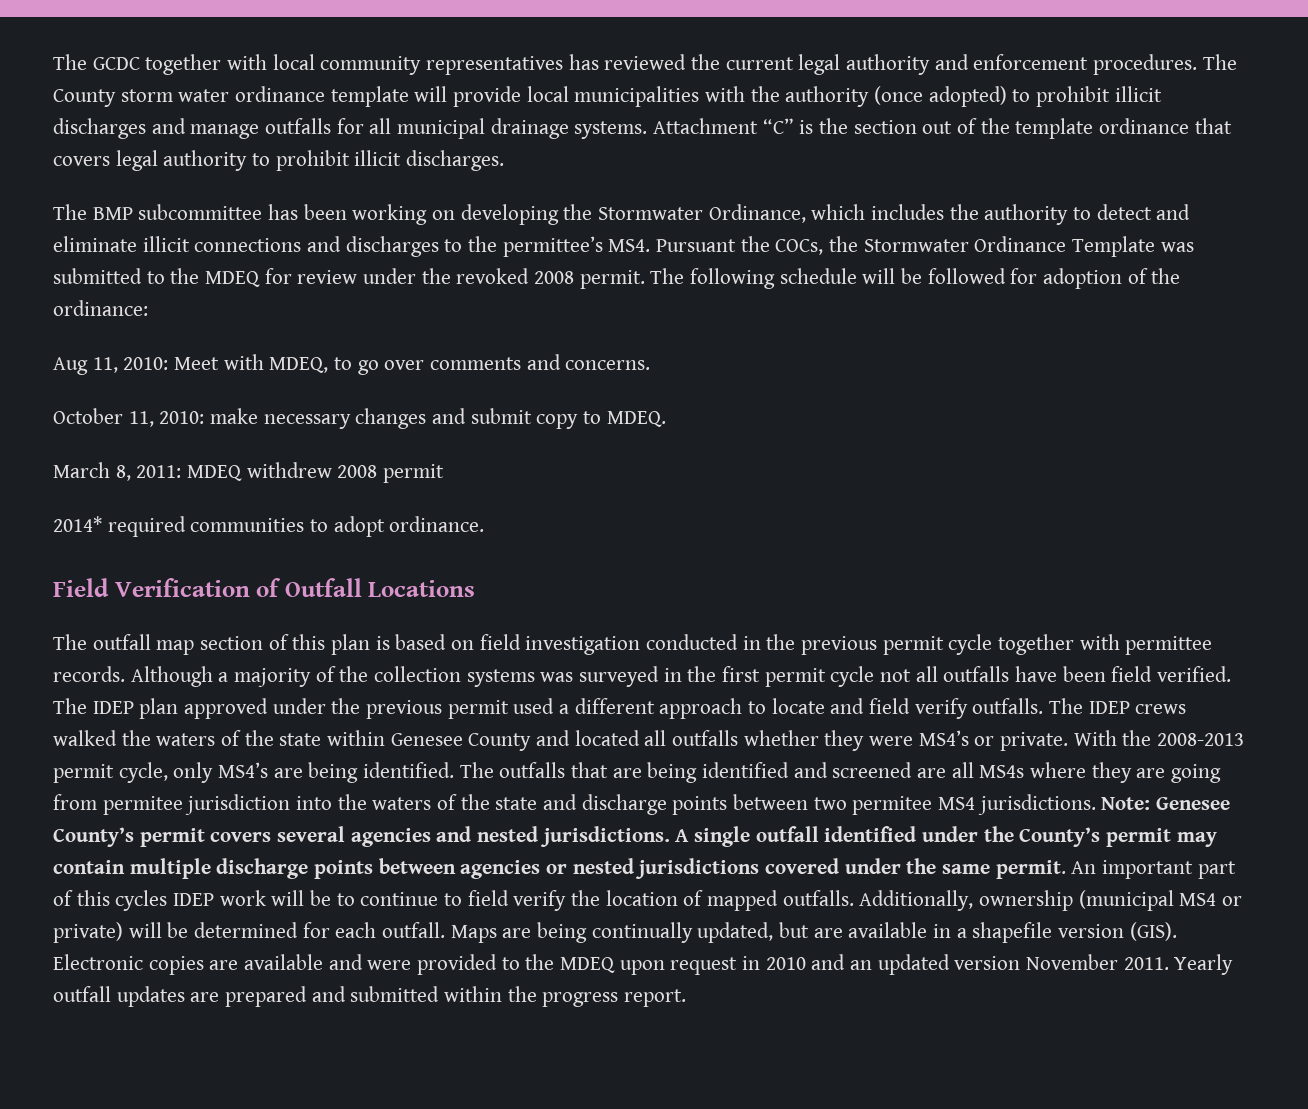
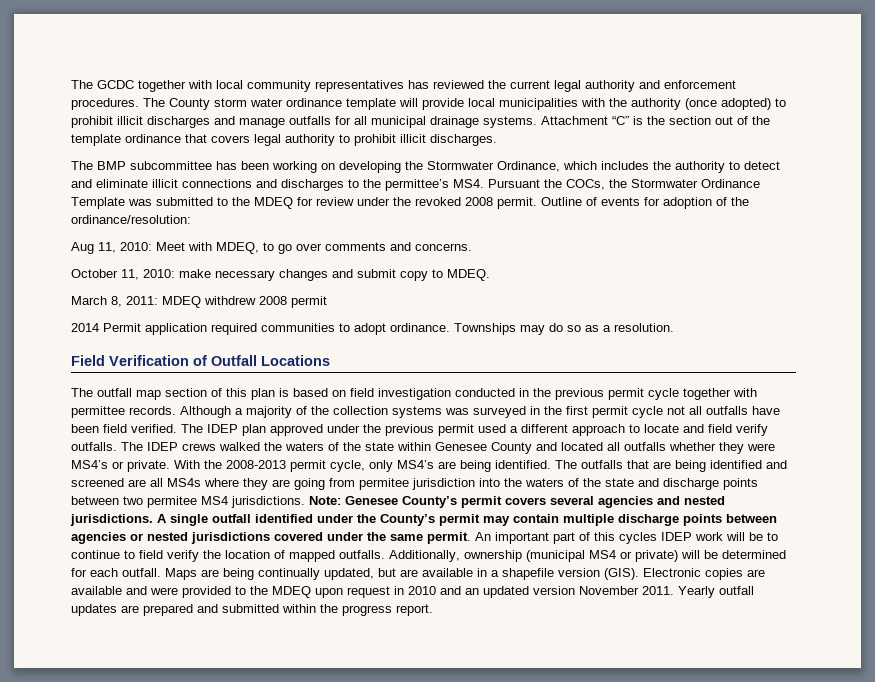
[650,268,1006,289] The following schedule will be followed -> [541,197,640,206] Outline of events
[53,300,148,316] ordinance: -> [71,215,191,224] ordinance/resolution:
[53,516,102,532] 2014* -> [71,323,207,335] 2014 Permit application
(485, 524) none -> [454,323,674,335] Townships may do so as a resolution.

